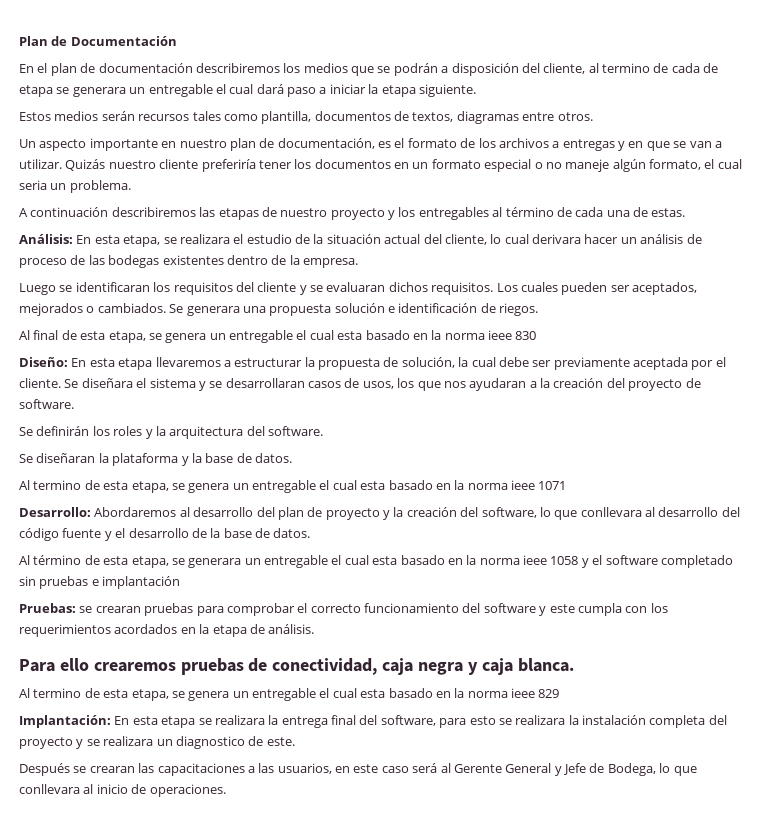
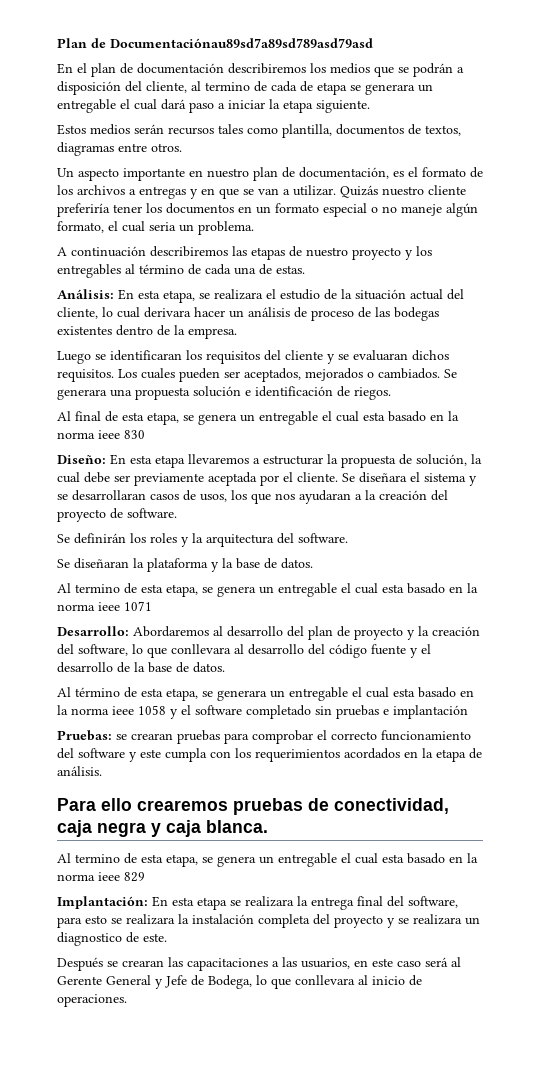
[70,36,177,46] Documentación -> [110,38,373,48] Documentaciónau89sd7a89sd789asd79asd

